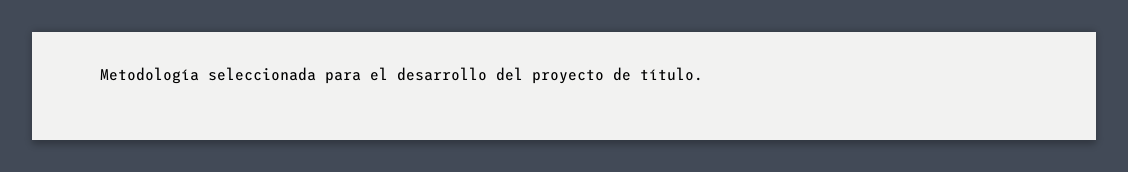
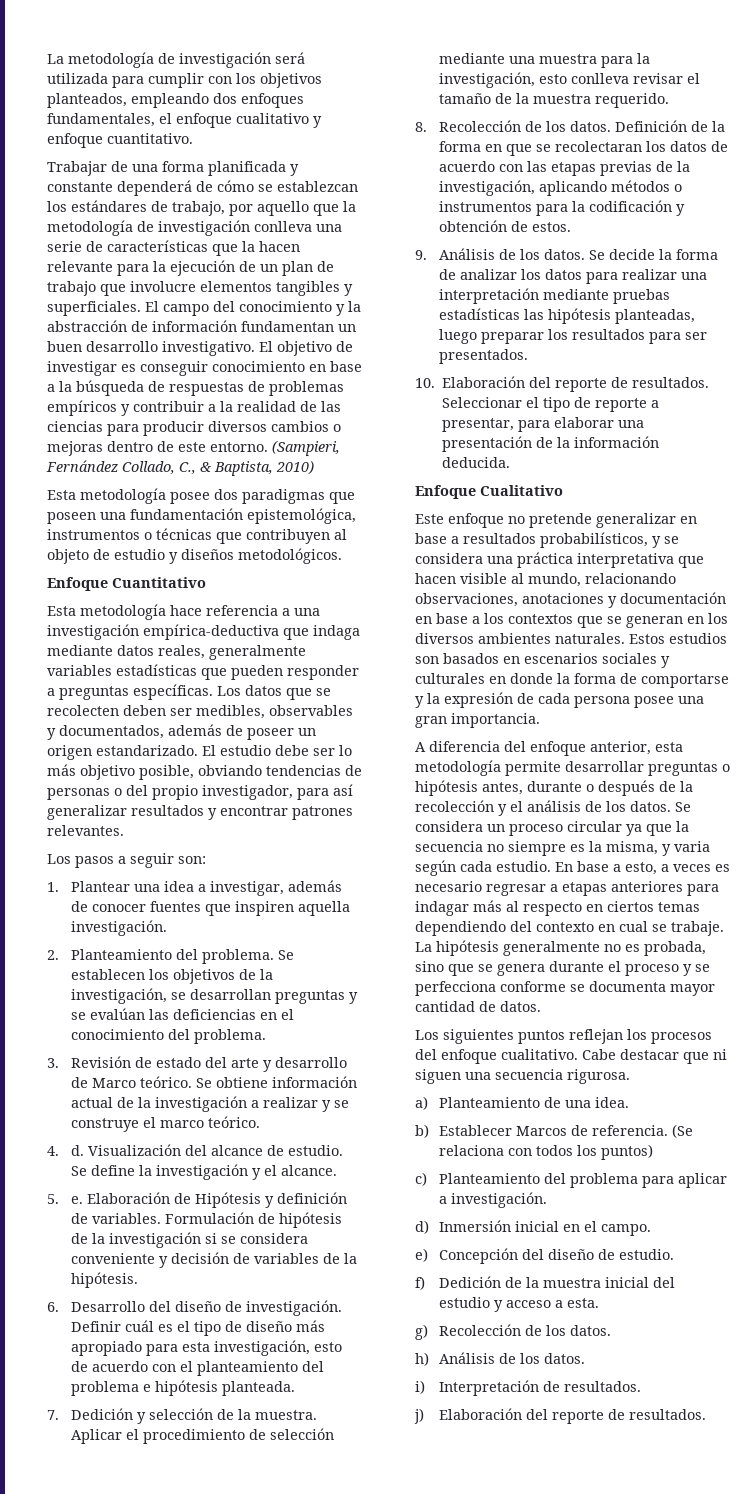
[100,67,703,84] Metodología seleccionada para el desarrollo del proyecto de título. -> [46,52,305,68] [46,73,322,88] [46,93,304,108] [46,113,322,128] [46,133,193,148] [46,161,299,176] [46,180,358,196] [46,200,356,216] [46,220,342,236] [46,240,300,256] [46,260,334,276] [46,281,353,296] [46,301,361,316] [46,320,356,332] [46,341,353,356] [46,361,362,376] [46,380,344,396] [46,400,341,416] [46,421,341,436] [46,440,340,456] [45,460,314,476] [46,488,355,504] [46,508,356,524] [46,528,347,544] [46,548,342,564] [46,577,206,591] [46,604,320,620] [46,624,360,640] [46,645,306,660] [46,664,359,680] [46,684,331,700] [46,705,353,719] [46,724,316,740] [46,745,352,760] [46,764,362,780] [46,784,353,800] [46,805,353,820] [46,825,124,836] [46,853,206,868] [46,880,343,896] [71,901,351,916] [71,920,168,936] [46,949,295,964] [71,969,274,984] [71,988,359,1004] [71,1008,295,1020] [71,1029,267,1044] [46,1056,348,1072] [71,1076,358,1088] [71,1096,350,1112] [71,1116,261,1132] [46,1144,344,1156] [71,1164,338,1180] [46,1192,348,1208] [71,1212,343,1228] [71,1232,309,1248] [71,1252,358,1268] [71,1272,139,1288] [46,1300,343,1316] [71,1320,326,1336] [71,1340,343,1356] [71,1361,325,1376] [71,1380,296,1396] [46,1408,318,1424] [71,1428,335,1444] [439,53,651,68] [439,72,701,88] [439,93,670,108] [414,120,726,132] [439,141,729,156] [439,161,691,176] [439,180,683,196] [439,200,686,216] [439,220,572,232] [414,248,719,260] [439,269,708,284] [439,288,671,304] [439,308,696,324] [439,329,708,344] [439,349,529,364] [414,376,709,392] [441,397,659,412] [441,417,644,432] [441,436,659,452] [441,457,510,468] [414,485,563,499] [414,513,697,528] [414,532,679,548] [414,552,704,568] [414,573,676,587] [414,592,726,608] [414,613,728,628] [414,633,727,644] [414,653,670,668] [414,673,729,688] [414,692,704,708] [414,713,540,728] [414,741,683,756] [414,760,730,776] [414,780,693,796] [414,800,691,816] [414,821,689,836] [414,841,710,856] [414,860,730,876] [414,881,719,896] [414,900,700,916] [414,921,724,936] [414,940,706,956] [414,961,710,976] [414,981,715,996] [414,1001,541,1012] [414,1029,712,1044] [414,1049,727,1064] [414,1069,630,1084] [414,1096,630,1110] [414,1124,694,1138] [439,1144,654,1160] [414,1172,728,1188] [439,1192,548,1208] [414,1220,652,1236] [414,1248,675,1264] [414,1276,676,1290] [439,1297,600,1312] [414,1324,612,1340] [414,1352,586,1366] [414,1380,642,1396] [413,1408,707,1424] La metodología de investigación será utilizada para cumplir con los objetivos planteados, empleando dos enfoques fundamentales, el enfoque cualitativo y enfoque cuantitativo. // Trabajar de una forma planificada y constante dependerá de cómo se establezcan los estándares de trabajo, por aquello que la metodología de investigación conlleva una serie de características que la hacen relevante para la ejecución de un plan de trabajo que involucre elementos tangibles y superficiales. El campo del conocimiento y la abstracción de información fundamentan un buen desarrollo investigativo. El objetivo de investigar es conseguir conocimiento en base a la búsqueda de respuestas de problemas empíricos y contribuir a la realidad de las ciencias para producir diversos cambios o mejoras dentro de este entorno. (Sampieri, Fernández Collado, C., & Baptista, 2010) // Esta metodología posee dos paradigmas que poseen una fundamentación epistemológica, instrumentos o técnicas que contribuyen al objeto de estudio y diseños metodológicos. // Enfoque Cuantitativo // Esta metodología hace referencia a una investigación empírica-deductiva que indaga mediante datos reales, generalmente variables estadísticas que pueden responder a preguntas específicas. Los datos que se recolecten deben ser medibles, observables y documentados, además de poseer un origen estandarizado. El estudio debe ser lo más objetivo posible, obviando tendencias de personas o del propio investigador, para así generalizar resultados y encontrar patrones relevantes. // Los pasos a seguir son: // 1. Plantear una idea a investigar, además de conocer fuentes que inspiren aquella investigación. // 2. Planteamiento del problema. Se establecen los objetivos de la investigación, se desarrollan preguntas y se evalúan las deficiencias en el conocimiento del problema. // 3. Revisión de estado del arte y desarrollo de Marco teórico. Se obtiene información actual de la investigación a realizar y se construye el marco teórico. // 4. d. Visualización del alcance de estudio. Se define la investigación y el alcance. // 5. e. Elaboración de Hipótesis y definición de variables. Formulación de hipótesis de la investigación si se considera conveniente y decisión de variables de la hipótesis. // 6. Desarrollo del diseño de investigación. Definir cuál es el tipo de diseño más apropiado para esta investigación, esto de acuerdo con el planteamiento del problema e hipótesis planteada. // 7. Dedición y selección de la muestra. Aplicar el procedimiento de selección mediante una muestra para la investigación, esto conlleva revisar el tamaño de la muestra requerido. // 8. Recolección de los datos. Definición de la forma en que se recolectaran los datos de acuerdo con las etapas previas de la investigación, aplicando métodos o instrumentos para la codificación y obtención de estos. // 9. Análisis de los datos. Se decide la forma de analizar los datos para realizar una interpretación mediante pruebas estadísticas las hipótesis planteadas, luego preparar los resultados para ser presentados. // 10. Elaboración del reporte de resultados. Seleccionar el tipo de reporte a presentar, para elaborar una presentación de la información deducida. // Enfoque Cualitativo // Este enfoque no pretende generalizar en base a resultados probabilísticos, y se considera una práctica interpretativa que hacen visible al mundo, relacionando observaciones, anotaciones y documentación en base a los contextos que se generan en los diversos ambientes naturales. Estos estudios son basados en escenarios sociales y culturales en donde la forma de comportarse y la expresión de cada persona posee una gran importancia. // A diferencia del enfoque anterior, esta metodología permite desarrollar preguntas o hipótesis antes, durante o después de la recolección y el análisis de los datos. Se considera un proceso circular ya que la secuencia no siempre es la misma, y varia según cada estudio. En base a esto, a veces es necesario regresar a etapas anteriores para indagar más al respecto en ciertos temas dependiendo del contexto en cual se trabaje. La hipótesis generalmente no es probada, sino que se genera durante el proceso y se perfecciona conforme se documenta mayor cantidad de datos. // Los siguientes puntos reflejan los procesos del enfoque cualitativo. Cabe destacar que ni siguen una secuencia rigurosa. // a) Planteamiento de una idea. // b) Establecer Marcos de referencia. (Se relaciona con todos los puntos) // c) Planteamiento del problema para aplicar a investigación. // d) Inmersión inicial en el campo. // e) Concepción del diseño de estudio. // f) Dedición de la muestra inicial del estudio y acceso a esta. // g) Recolección de los datos. // h) Análisis de los datos. // i) Interpretación de resultados. // j) Elaboración del reporte de resultados.

